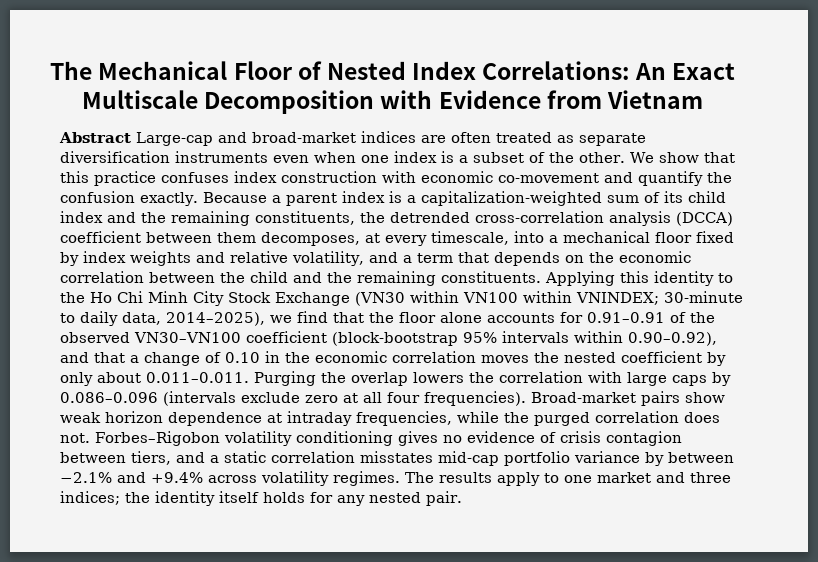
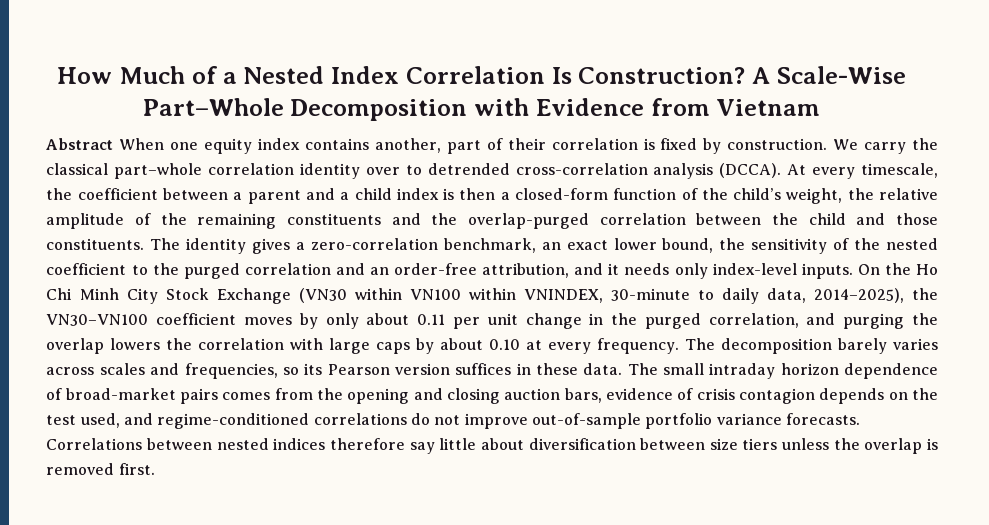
[50,61,735,80] [81,90,198,109] The Mechanical Floor of Nested Index Correlations: An Exact Multiscale -> [57,66,906,84] [142,98,284,116] How Much of a Nested Index Correlation Is Construction? A Scale-Wise Part–Whole
[135,131,646,146] [59,151,735,163] [59,171,732,186] [59,191,726,206] [59,211,733,226] [59,231,734,246] [59,251,691,266] Large-cap and broad-market indices are often treated as separate diversification instruments even when one index is a subset of the other. We show that this practice confuses index construction with economic co-movement and quantify the confusion exactly. Because a parent index is a capitalization-weighted sum of its child index and the remaining constituents, the detrended cross-correlation analysis (DCCA) coefficient between them decomposes, at every timescale, into a mechanical floor fixed by index weights and relative volatility, and a term that depends on the economic -> [119,138,938,154] [46,163,938,179] [46,188,939,204] [46,213,590,229] When one equity index contains another, part of their correlation is fixed by construction. We carry the classical part–whole correlation identity over to detrended cross-correlation analysis (DCCA). At every timescale, the coefficient between a parent and a child index is then a closed-form function of the child’s weight, the relative amplitude of the remaining constituents and the overlap-purged
[326,271,733,286] the remaining constituents. Applying this identity to -> [896,213,939,225] [46,238,939,254] [46,263,880,279] those constituents. The identity gives a zero-correlation benchmark, an exact lower bound, the sensitivity of the nested coefficient to the purged correlation and an order-free attribution, and it needs only index-level inputs. On
[575,292,659,305] VNINDEX; -> [523,289,603,303] VNINDEX,
[269,311,715,323] [59,331,717,346] [59,351,726,366] [59,371,316,386] we find that the floor alone accounts for 0.91–0.91 of the observed VN30–VN100 coefficient (block-bootstrap 95% intervals within 0.90–0.92), and that a change of 0.10 in the economic correlation moves the nested coefficient by only about 0.011–0.011. Purging -> [912,288,939,300] [46,313,905,329] the VN30–VN100 coefficient moves by only about 0.11 per unit change in the purged correlation, and purging
[59,391,725,406] [59,411,720,426] [59,431,682,446] [59,451,734,466] [59,471,731,486] [59,491,462,506] 0.086–0.096 (intervals exclude zero at all four frequencies). Broad-market pairs show weak horizon dependence at intraday frequencies, while the purged correlation does not. Forbes–Rigobon volatility conditioning gives no evidence of crisis contagion between tiers, and a static correlation misstates mid-cap portfolio variance by between −2.1% and +9.4% across volatility regimes. The results apply to one market and three indices; the identity itself holds for any nested pair. -> [440,338,938,354] [46,363,938,379] [46,388,939,404] [46,413,860,429] [46,438,938,454] [46,463,155,475] about 0.10 at every frequency. The decomposition barely varies across scales and frequencies, so its Pearson version suffices in these data. The small intraday horizon dependence of broad-market pairs comes from the opening and closing auction bars, evidence of crisis contagion depends on the test used, and regime-conditioned correlations do not improve out-of-sample portfolio variance forecasts. Correlations between nested indices therefore say little about diversification between size tiers unless the overlap is removed first.

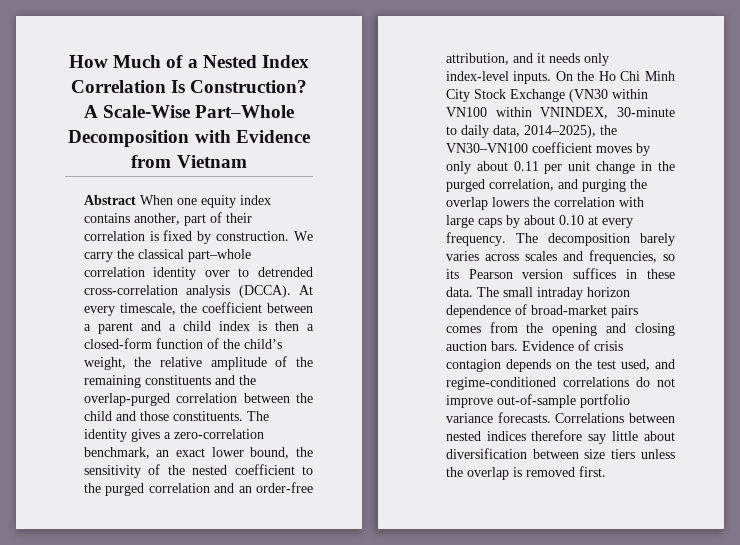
[564,388,674,403] bars, evidence -> [490,341,574,351] bars. Evidence

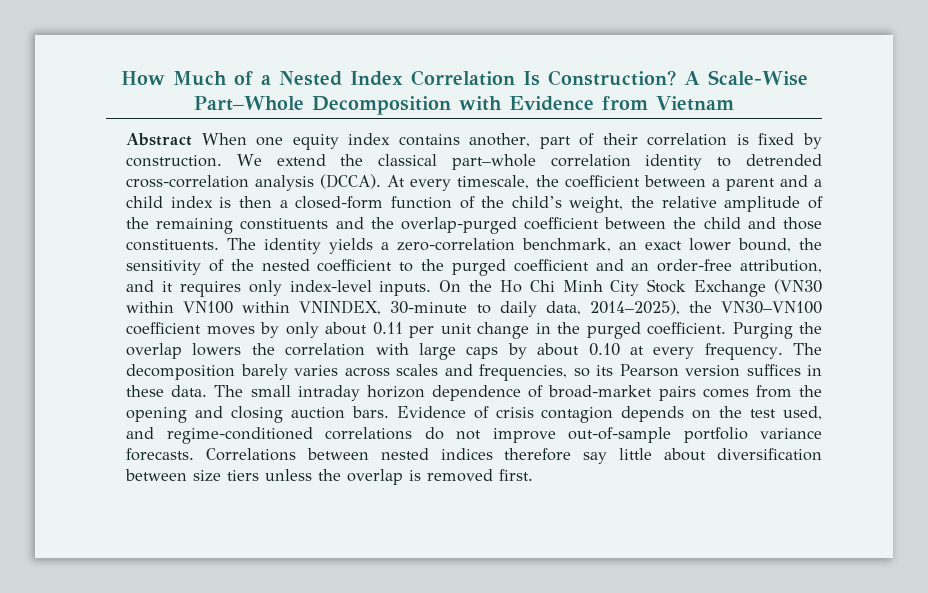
[83,252,113,262] carry -> [276,154,326,166] extend
[204,270,230,277] over -> (703, 162) none
[176,393,238,403] correlation -> [524,217,600,230] coefficient
[130,429,160,442] gives -> [329,238,374,254] yields
[148,483,210,493] correlation -> [513,259,589,272] coefficient
[548,53,580,63] needs -> [179,281,241,297] requires
[488,179,626,192] correlation, and purging -> [647,322,793,339] coefficient. Purging

